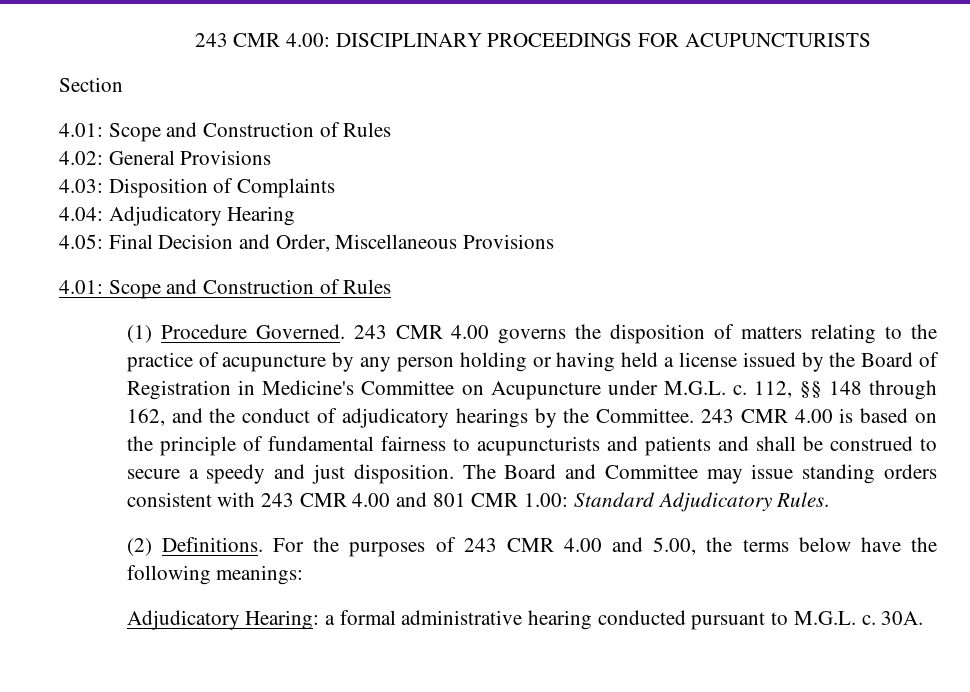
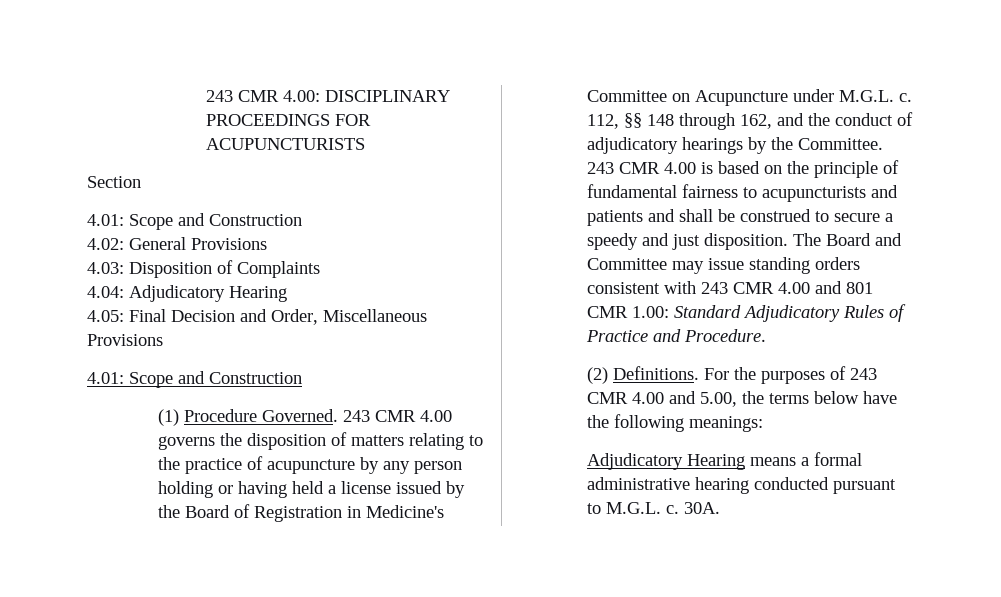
[319,122,392,137] of Rules -> (302, 220) none
[319,279,392,294] of Rules -> (302, 378) none
[776,492,830,507] Rules. -> [843,304,907,322] [586,329,767,342] Rules of Practice and Procedure.
[245,610,320,630] Hearing: -> [687,454,797,470] Hearing means

